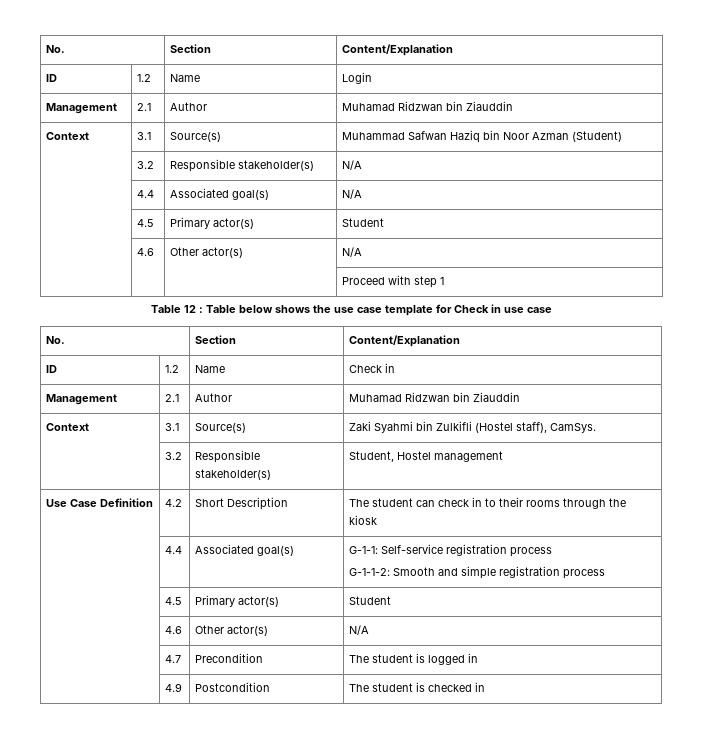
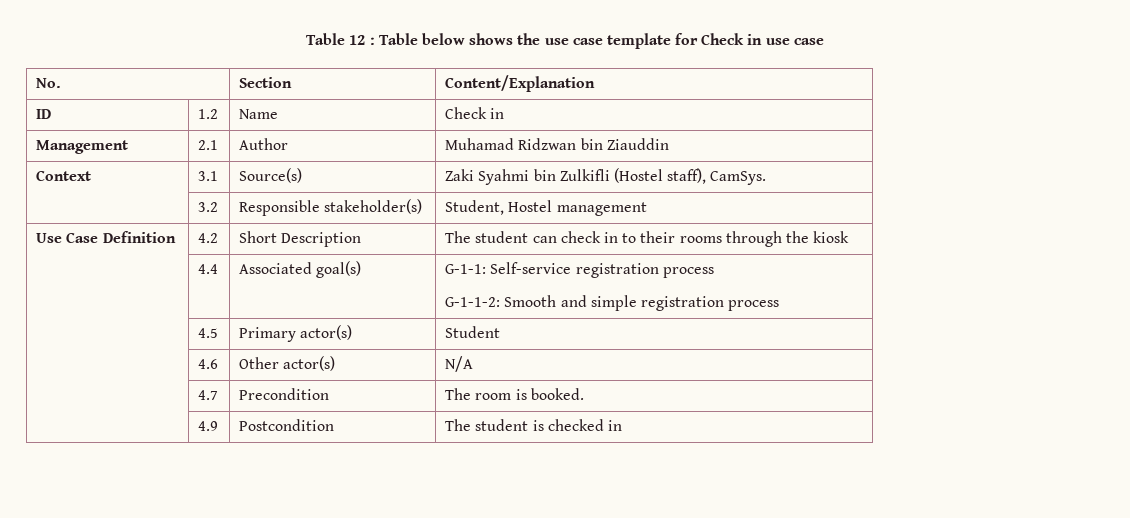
[45,45,65,53] [169,44,211,53] [341,44,453,56] [45,74,57,82] [136,74,151,82] [169,74,200,82] [341,72,372,84] [45,103,117,114] [136,103,151,111] [169,102,207,111] [341,101,513,111] [45,132,89,140] [136,132,151,140] [169,132,221,142] [341,130,622,143] [136,161,154,169] [169,159,314,172] [341,160,362,170] [136,190,154,198] [169,188,269,200] [341,189,362,199] [136,219,154,227] [169,217,254,229] [341,218,384,227] [136,248,154,256] [169,247,243,258] [341,247,362,257] [341,275,444,288] No. | Section | Content/Explanation // ID | 1.2 | Name | Login // Management | 2.1 | Author | Muhamad Ridzwan bin Ziauddin // Context | 3.1 | Source(s) | Muhammad Safwan Haziq bin Noor Azman (Student) // | 3.2 | Responsible stakeholder(s) | N/A // | 4.4 | Associated goal(s) | N/A // | 4.5 | Primary actor(s) | Student // | 4.6 | Other actor(s) | N/A // | | | Proceed with step 1 // -> (306, 39) none
[371,653,478,665] student is logged in -> [475,388,584,400] room is booked.

